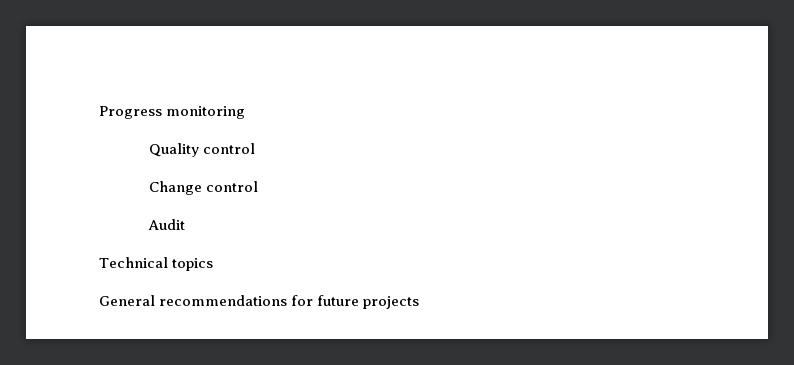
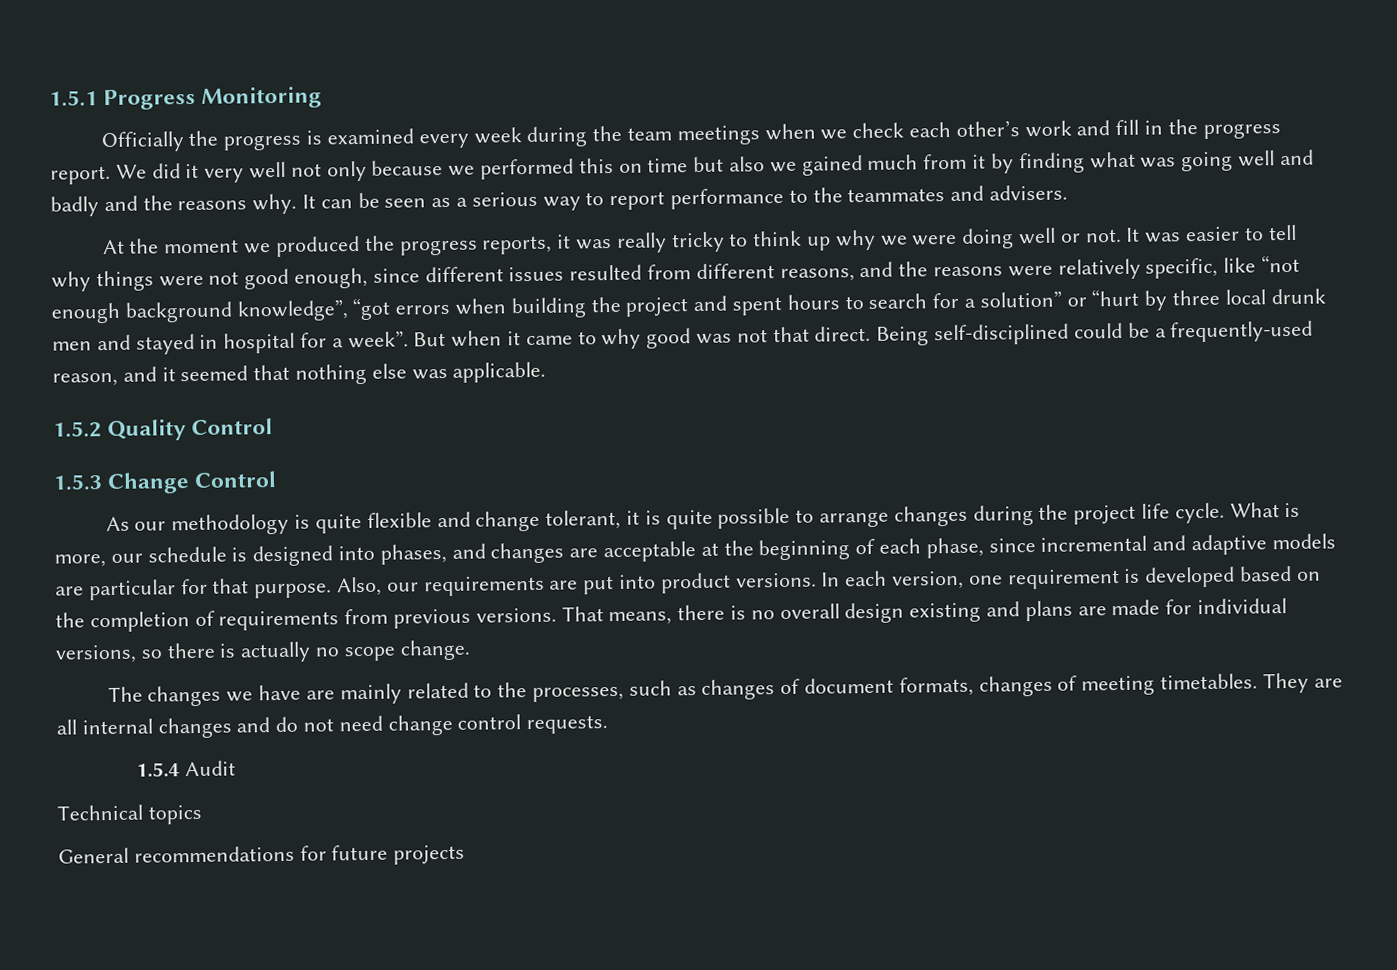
[99,106,246,119] [149,143,256,157] [149,181,259,195] Progress monitoring // Quality control // Change control // -> [49,86,323,111] [100,119,1281,153] [50,149,1314,185] [50,184,1069,217] [102,224,1297,258] [51,254,1301,292] [51,288,1326,324] [52,320,1314,355] [52,361,547,387] [53,418,274,442] [53,471,277,495] [105,502,1301,536] [54,533,1336,568] [55,565,1321,601] [55,598,1288,633] [55,639,471,664] [107,672,1343,707] [56,714,609,739] [135,762,180,778] 1.5.1 Progress Monitoring // Officially the progress is examined every week during the team meetings when we check each other’s work and fill in the progress report. We did it very well not only because we performed this on time but also we gained much from it by finding what was going well and badly and the reasons why. It can be seen as a serious way to report performance to the teammates and advisers. // At the moment we produced the progress reports, it was really tricky to think up why we were doing well or not. It was easier to tell why things were not good enough, since different issues resulted from different reasons, and the reasons were relatively specific, like “not enough background knowledge”, “got errors when building the project and spent hours to search for a solution” or “hurt by three local drunk men and stayed in hospital for a week”. But when it came to why good was not that direct. Being self-disciplined could be a frequently-used reason, and it seemed that nothing else was applicable. // 1.5.2 Quality Control // 1.5.3 Change Control // As our methodology is quite flexible and change tolerant, it is quite possible to arrange changes during the project life cycle. What is more, our schedule is designed into phases, and changes are acceptable at the beginning of each phase, since incremental and adaptive models are particular for that purpose. Also, our requirements are put into product versions. In each version, one requirement is developed based on the completion of requirements from previous versions. That means, there is no overall design existing and plans are made for individual versions, so there is actually no scope change. // The changes we have are mainly related to the processes, such as changes of document formats, changes of meeting timetables. They are all internal changes and do not need change control requests. // 1.5.4

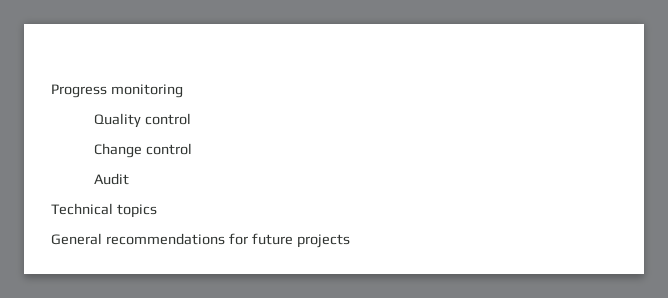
[49,86,323,111] [100,119,1281,153] [50,149,1314,185] [50,184,1069,217] [102,224,1297,258] [51,254,1301,292] [51,288,1326,324] [52,320,1314,355] [52,361,547,387] [53,418,274,442] [53,471,277,495] [105,502,1301,536] [54,533,1336,568] [55,565,1321,601] [55,598,1288,633] [55,639,471,664] [107,672,1343,707] [56,714,609,739] [135,762,180,778] 1.5.1 Progress Monitoring // Officially the progress is examined every week during the team meetings when we check each other’s work and fill in the progress report. We did it very well not only because we performed this on time but also we gained much from it by finding what was going well and badly and the reasons why. It can be seen as a serious way to report performance to the teammates and advisers. // At the moment we produced the progress reports, it was really tricky to think up why we were doing well or not. It was easier to tell why things were not good enough, since different issues resulted from different reasons, and the reasons were relatively specific, like “not enough background knowledge”, “got errors when building the project and spent hours to search for a solution” or “hurt by three local drunk men and stayed in hospital for a week”. But when it came to why good was not that direct. Being self-disciplined could be a frequently-used reason, and it seemed that nothing else was applicable. // 1.5.2 Quality Control // 1.5.3 Change Control // As our methodology is quite flexible and change tolerant, it is quite possible to arrange changes during the project life cycle. What is more, our schedule is designed into phases, and changes are acceptable at the beginning of each phase, since incremental and adaptive models are particular for that purpose. Also, our requirements are put into product versions. In each version, one requirement is developed based on the completion of requirements from previous versions. That means, there is no overall design existing and plans are made for individual versions, so there is actually no scope change. // The changes we have are mainly related to the processes, such as changes of document formats, changes of meeting timetables. They are all internal changes and do not need change control requests. // 1.5.4 -> [51,84,183,98] [94,113,192,128] [94,143,193,158] Progress monitoring // Quality control // Change control //

